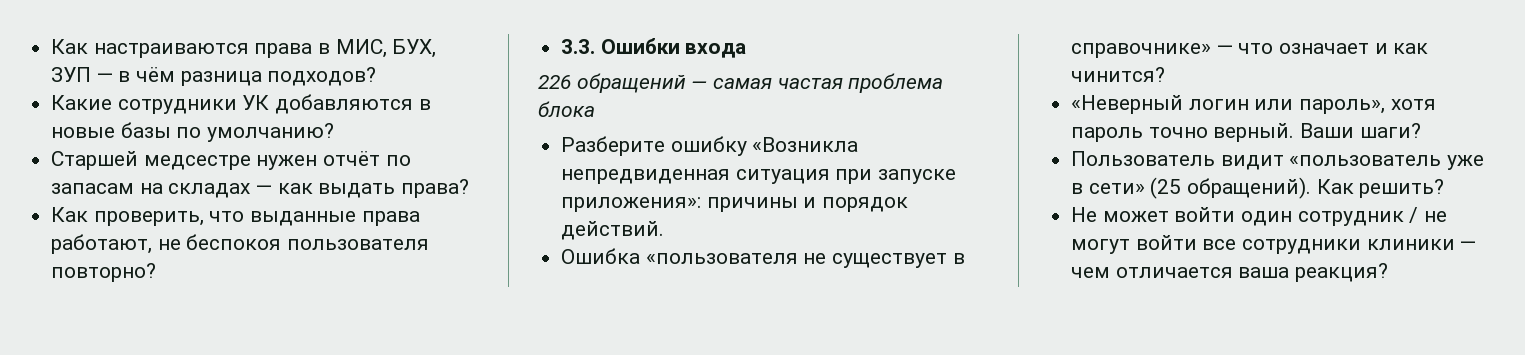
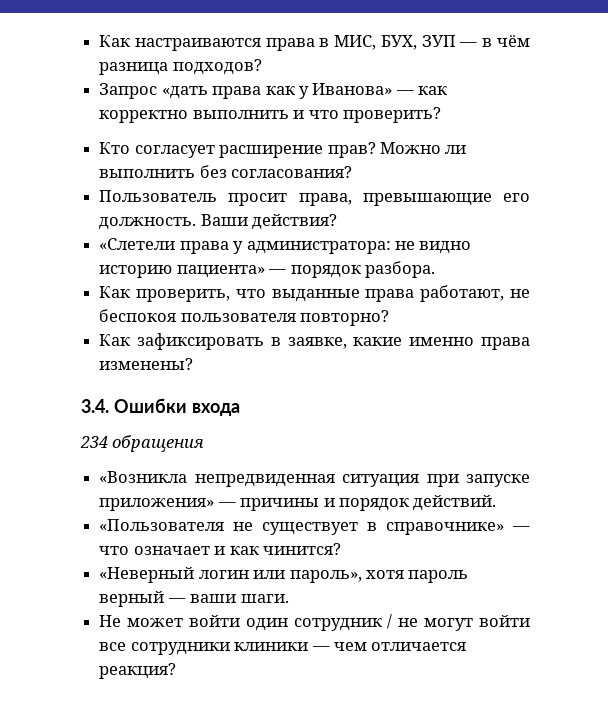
[51,94,431,114] [51,122,335,142] [51,151,411,170] [51,179,470,198] Какие сотрудники УК добавляются в новые базы по умолчанию? // Старшей медсестре нужен отчёт по запасам на складах — как выдать права? -> [99,83,448,99] [99,107,441,123] [99,142,467,158] [99,165,353,178] [99,190,531,206] [99,214,338,230] [99,238,472,254] [99,261,435,278] Запрос «дать права как у Иванова» — как корректно выполнить и что проверить? // Кто согласует расширение прав? Можно ли выполнить без согласования? // Пользователь просит права, превышающие его должность. Ваши действия? // «Слетели права у администратора: не видно историю пациента» — порядок разбора.
[561,38,747,58] [538,73,944,93] [538,101,595,117] [561,136,747,156] 3.3. Ошибки входа // 226 обращений — самая частая проблема блока // Разберите ошибку -> [99,333,530,350] [99,358,194,370] [81,398,240,416] [80,435,205,452] Как зафиксировать в заявке, какие именно права изменены? // 3.4. Ошибки входа // 234 обращения //
[561,197,702,212] приложения»: -> [99,498,236,511] приложения» —
[561,248,798,264] Ошибка «пользователя -> [99,519,225,531] «Пользователя
[1148,123,1421,142] [1071,151,1485,170] [1071,177,1445,199] точно верный. Ваши шаги? // Пользователь видит «пользователь уже в сети» (25 обращений). Как решить? -> [99,591,289,607] верный — ваши шаги.
[1238,267,1290,278] ваша -> (467, 646) none

